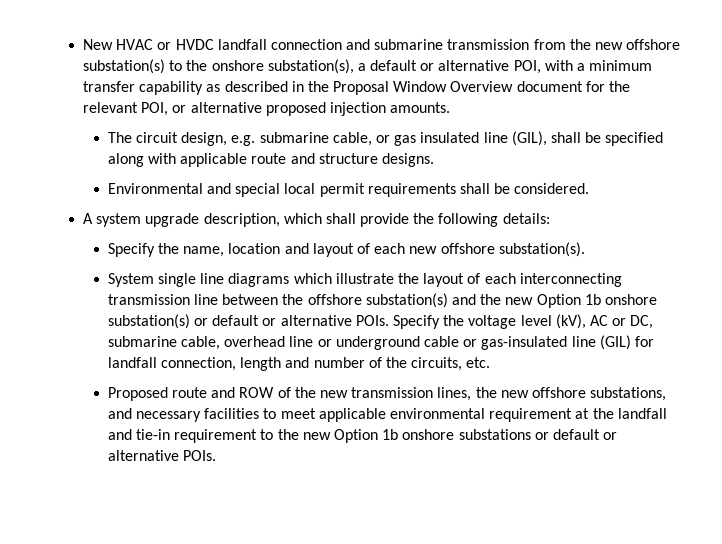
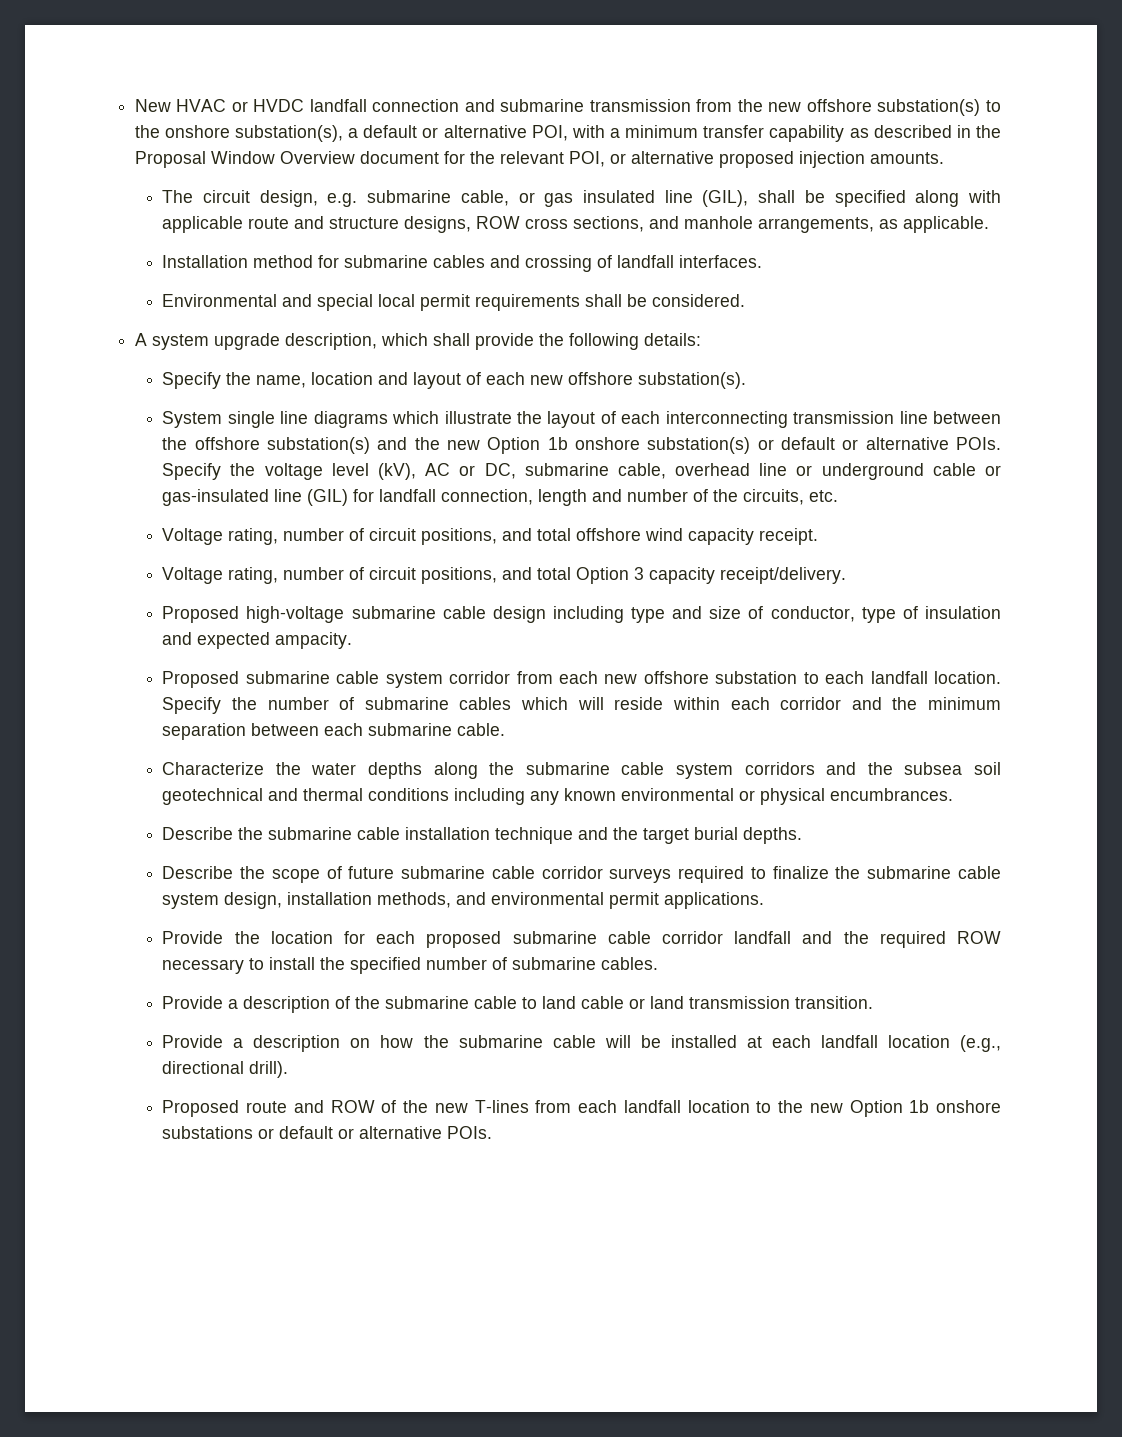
[381,153,434,167] designs. -> [404,216,990,233] [162,255,763,272] designs, ROW cross sections, and manhole arrangements, as applicable. // Installation method for submarine cables and crossing of landfall interfaces.
(491, 362) none -> [162,528,819,545] [162,567,847,584] [162,606,1002,623] [162,632,353,649] [162,671,1001,688] [162,697,1001,714] [162,723,506,740] [162,762,1002,779] [162,788,954,805] [162,827,803,844] [162,866,1001,883] [162,892,765,909] [162,931,1002,948] [162,957,659,974] [162,996,874,1013] [162,1035,1002,1052] [162,1061,289,1078] // Voltage rating, number of circuit positions, and total offshore wind capacity receipt. // Voltage rating, number of circuit positions, and total Option 3 capacity receipt/delivery. // Proposed high-voltage submarine cable design including type and size of conductor, type of insulation and expected ampacity. // Proposed submarine cable system corridor from each new offshore substation to each landfall location. Specify the number of submarine cables which will reside within each corridor and the minimum separation between each submarine cable. // Characterize the water depths along the submarine cable system corridors and the subsea soil geotechnical and thermal conditions including any known environmental or physical encumbrances. // Describe the submarine cable installation technique and the target burial depths. // Describe the scope of future submarine cable corridor surveys required to finalize the submarine cable system design, installation methods, and environmental permit applications. // Provide the location for each proposed submarine cable corridor landfall and the required ROW necessary to install the specified number of submarine cables. // Provide a description of the submarine cable to land cable or land transmission transition. // Provide a description on how the submarine cable will be installed at each landfall location (e.g., directional drill).
[351,387,667,401] [107,408,667,422] [107,429,258,443] transmission lines, the new offshore substations, and necessary facilities to meet applicable environmental requirement at the landfall and tie-in requirement -> [474,1100,750,1113] T-lines from each landfall location

